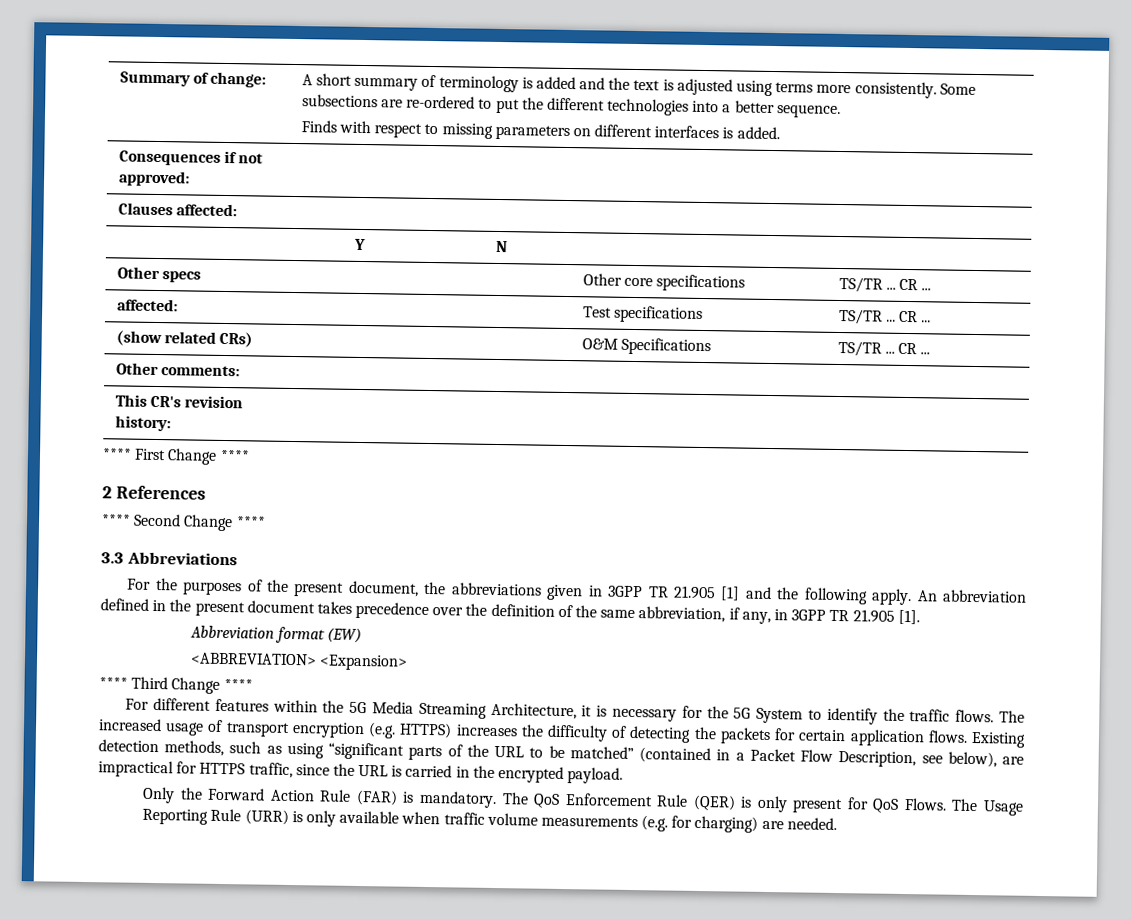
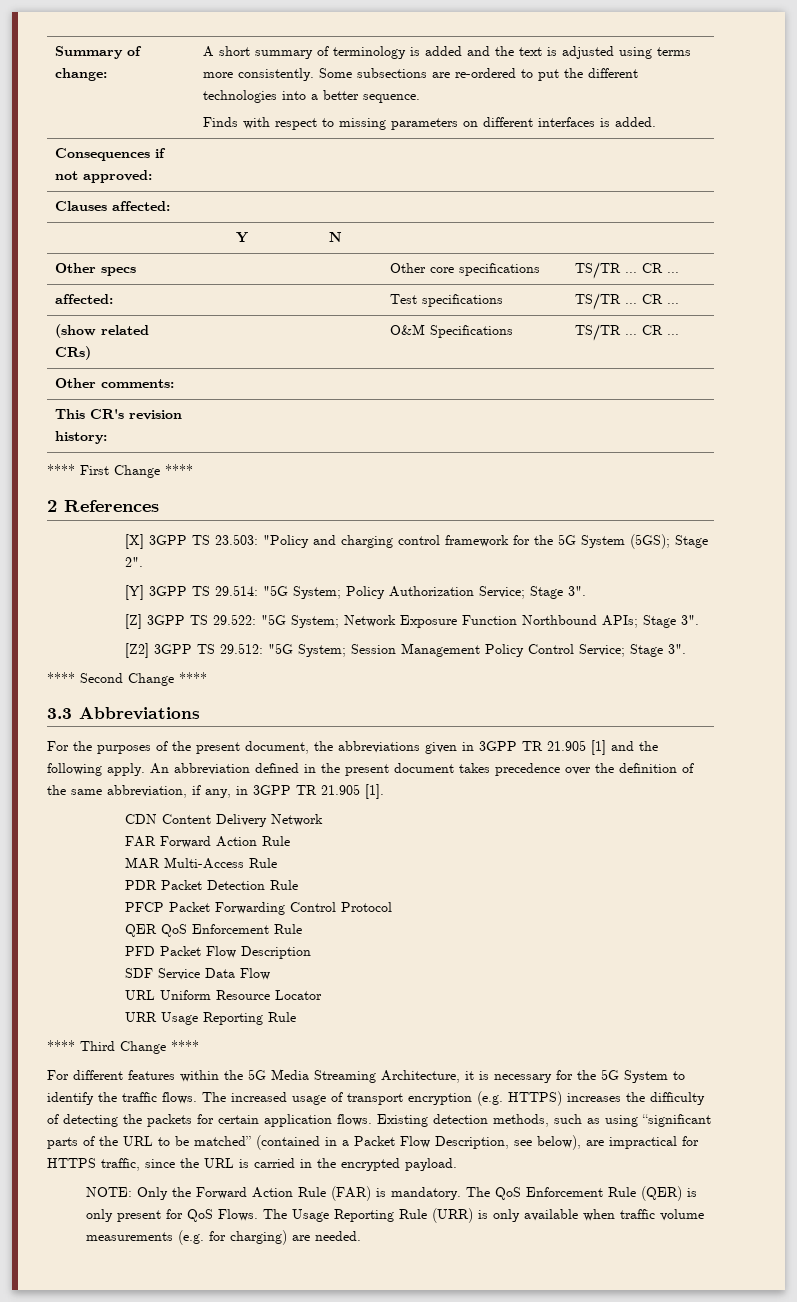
(206, 492) none -> [124,534,708,549] [124,557,143,567] [124,585,586,600] [124,614,699,629] [124,643,686,658] // [X] 3GPP TS 23.503: "Policy and charging control framework for the 5G System (5GS); Stage 2". // [Y] 3GPP TS 29.514: "5G System; Policy Authorization Service; Stage 3". // [Z] 3GPP TS 29.522: "5G System; Network Exposure Function Northbound APIs; Stage 3". // [Z2] 3GPP TS 29.512: "5G System; Session Management Policy Control Service; Stage 3".
[189,625,362,644] [189,652,408,671] Abbreviation format (EW) // <ABBREVIATION> <Expansion> -> [124,814,323,827] [124,836,290,848] [124,857,277,869] [124,880,298,890] [124,902,392,915] [124,924,302,937] [124,946,311,959] [124,968,270,980] [124,990,322,1000] [124,1012,296,1025] CDN Content Delivery Network // FAR Forward Action Rule // MAR Multi-Access Rule // PDR Packet Detection Rule // PFCP Packet Forwarding Control Protocol // QER QoS Enforcement Rule // PFD Packet Flow Description // SDF Service Data Flow // URL Uniform Resource Locator // URR Usage Reporting Rule
(624, 775) none -> [85,1187,132,1197] NOTE:

